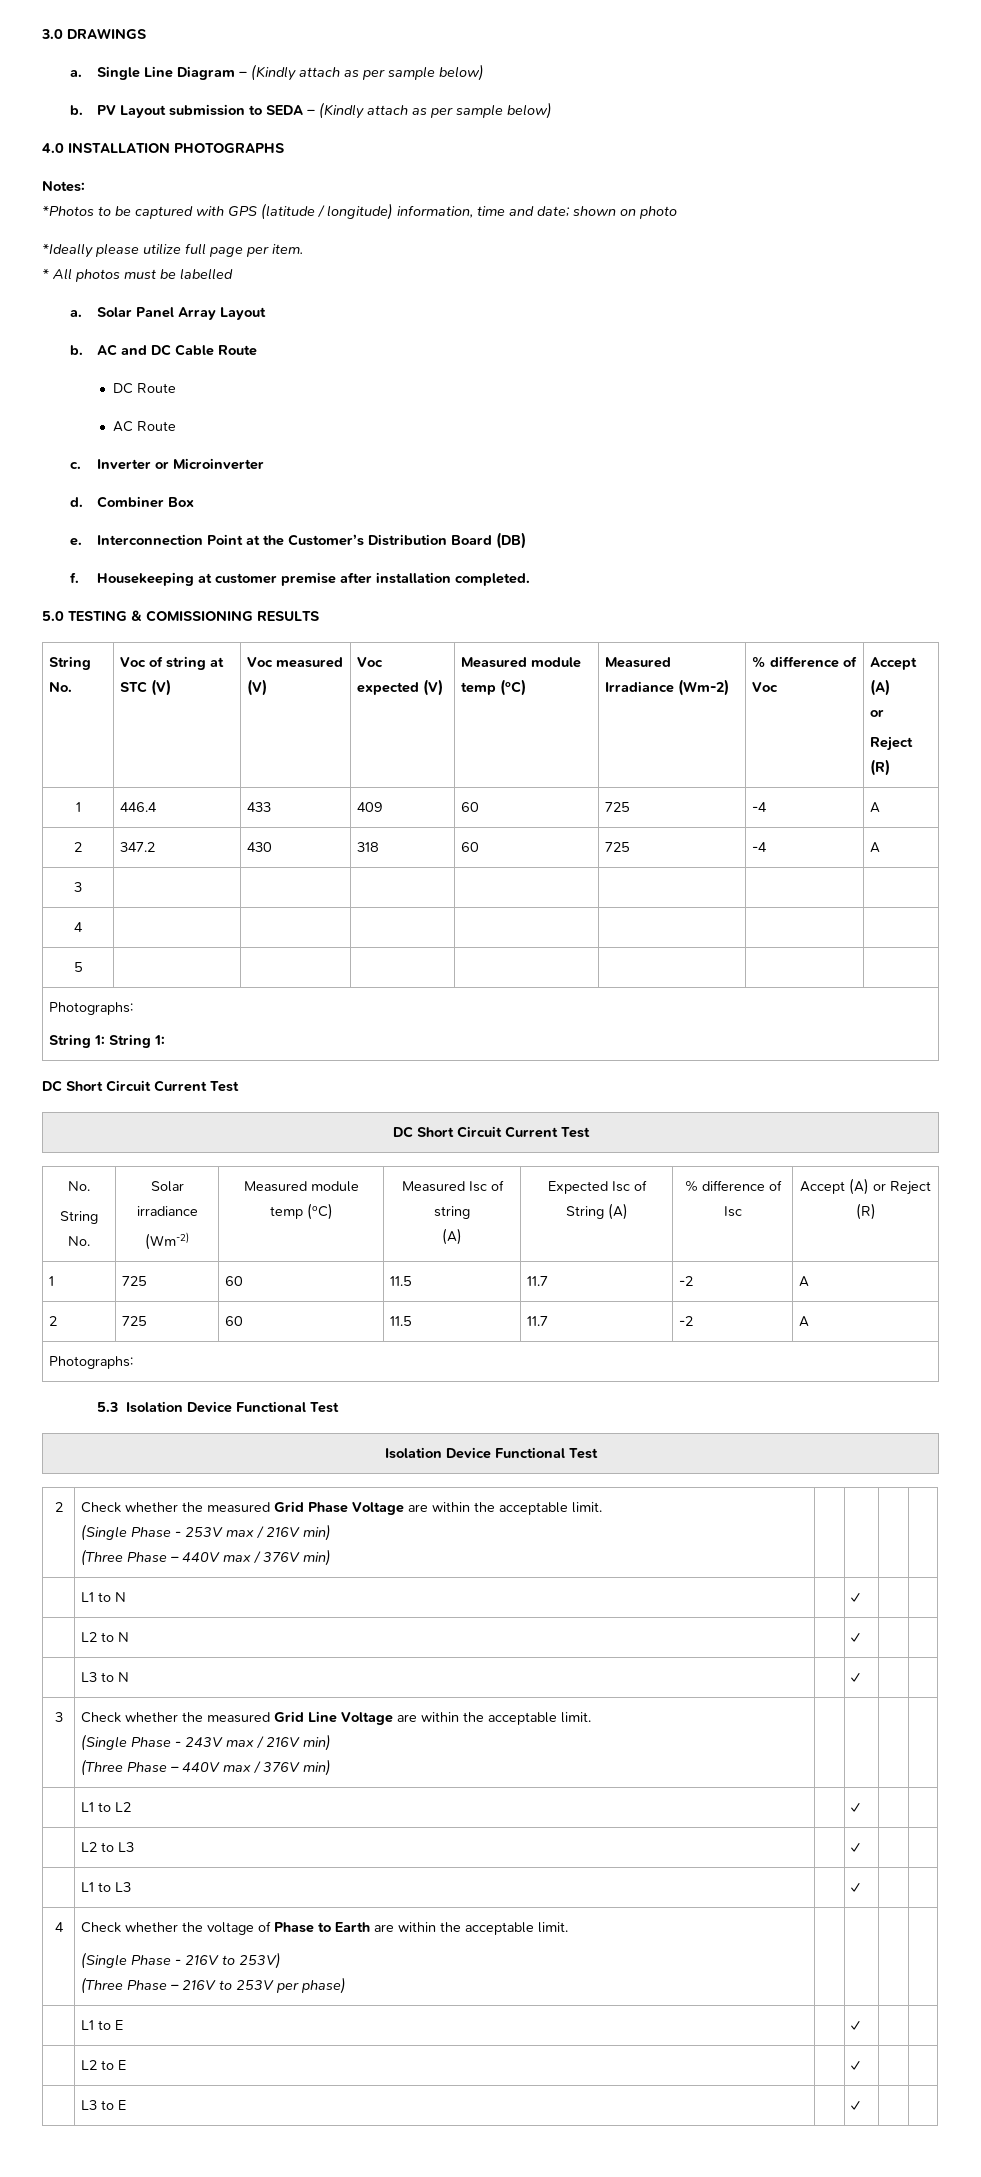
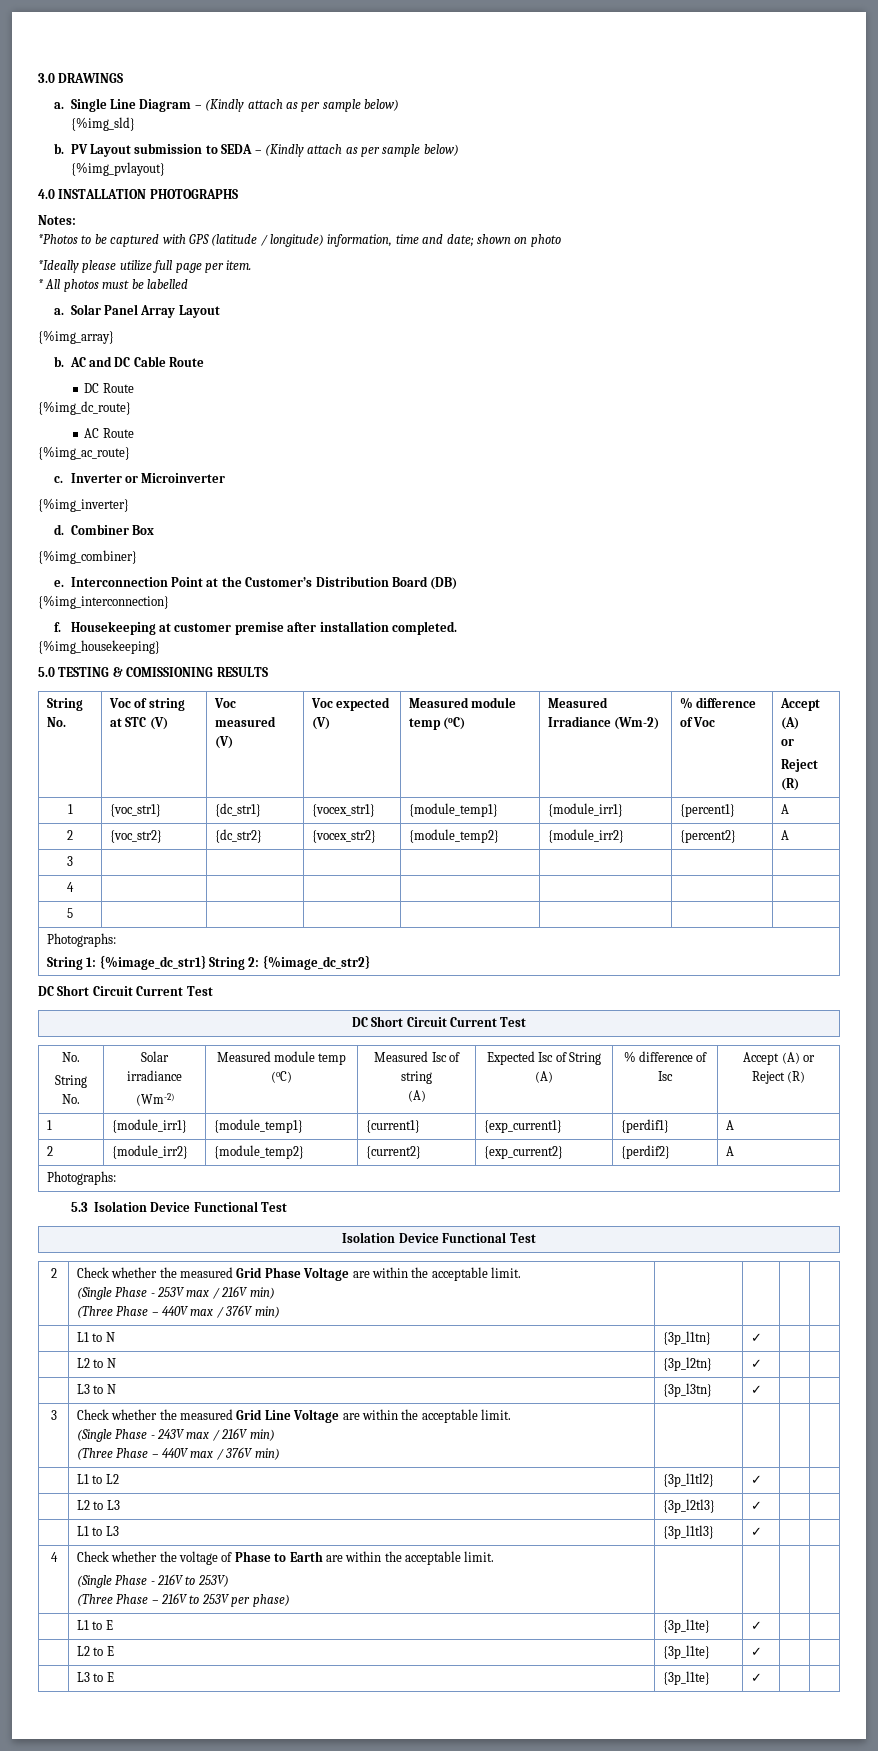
(485, 72) none -> [70,117,135,131] // {%img_sld}
(553, 110) none -> [70,162,165,176] // {%img_pvlayout}
(267, 313) none -> [38,330,114,344] // {%img_array}
(177, 388) none -> [38,401,131,415] // {%img_dc_route}
(177, 426) none -> [38,446,130,460] // {%img_ac_route}
(265, 464) none -> [38,498,129,512] // {%img_inverter}
(195, 502) none -> [38,550,137,564] // {%img_combiner}
(527, 540) none -> [38,595,169,609] // {%img_interconnection}
(531, 579) none -> [38,640,160,654] // {%img_housekeeping}
[120,802,158,812] [247,802,272,812] [357,802,384,812] [461,802,480,812] [605,802,631,812] [752,802,768,812] [870,802,881,813] [74,842,82,852] [120,842,156,852] [247,842,273,852] [357,842,380,852] [461,842,480,852] [605,842,631,852] [752,842,768,852] 446.4 | 433 | 409 | 60 | 725 | -4 | A // 2 | 347.2 | 430 | 318 | 60 | 725 | -4 -> [109,804,161,817] [214,803,261,817] [311,804,375,817] [408,803,498,817] [547,803,623,817] [679,804,735,817] [780,804,789,814] [67,830,73,840] [109,830,162,843] [214,829,262,843] [311,830,376,843] [408,829,499,843] [547,829,624,843] [679,830,736,843] {voc_str1} | {dc_str1} | {vocex_str1} | {module_temp1} | {module_irr1} | {percent1} | A // 2 | {voc_str2} | {dc_str2} | {vocex_str2} | {module_temp2} | {module_irr2} | {percent2}
[109,1034,166,1048] String 1: -> [99,955,370,970] {%image_dc_str1} String 2: {%image_dc_str2}
[122,1276,148,1286] [225,1276,244,1286] [390,1276,413,1286] [527,1276,549,1286] [679,1276,694,1286] [799,1276,810,1287] [49,1316,58,1326] [122,1316,148,1326] [225,1316,244,1326] [390,1316,413,1326] [527,1316,549,1326] [679,1316,694,1326] 725 | 60 | 11.5 | 11.7 | -2 | A // 2 | 725 | 60 | 11.5 | 11.7 | -2 -> [111,1119,187,1133] [213,1119,303,1133] [365,1120,420,1133] [483,1120,562,1133] [620,1119,669,1133] [725,1120,734,1130] [46,1146,53,1156] [111,1145,188,1159] [213,1145,304,1159] [365,1146,421,1159] [483,1146,563,1159] [620,1145,670,1159] {module_irr1} | {module_temp1} | {current1} | {exp_current1} | {perdif1} | A // 2 | {module_irr2} | {module_temp2} | {current2} | {exp_current2} | {perdif2}
(127, 1597) none -> [662,1331,711,1345] {3p_l1tn}
(130, 1637) none -> [662,1357,712,1371] {3p_l2tn}
(130, 1677) none -> [662,1383,712,1397] {3p_l3tn}
(132, 1807) none -> [662,1473,714,1487] {3p_l1tl2}
(135, 1847) none -> [662,1499,715,1513] {3p_l2tl3}
(132, 1887) none -> [662,1525,714,1539] {3p_l1tl3}
(124, 2025) none -> [662,1619,710,1633] {3p_l1te}
(127, 2065) none -> [662,1645,710,1659] {3p_l1te}
(127, 2105) none -> [662,1671,710,1685] {3p_l1te}

